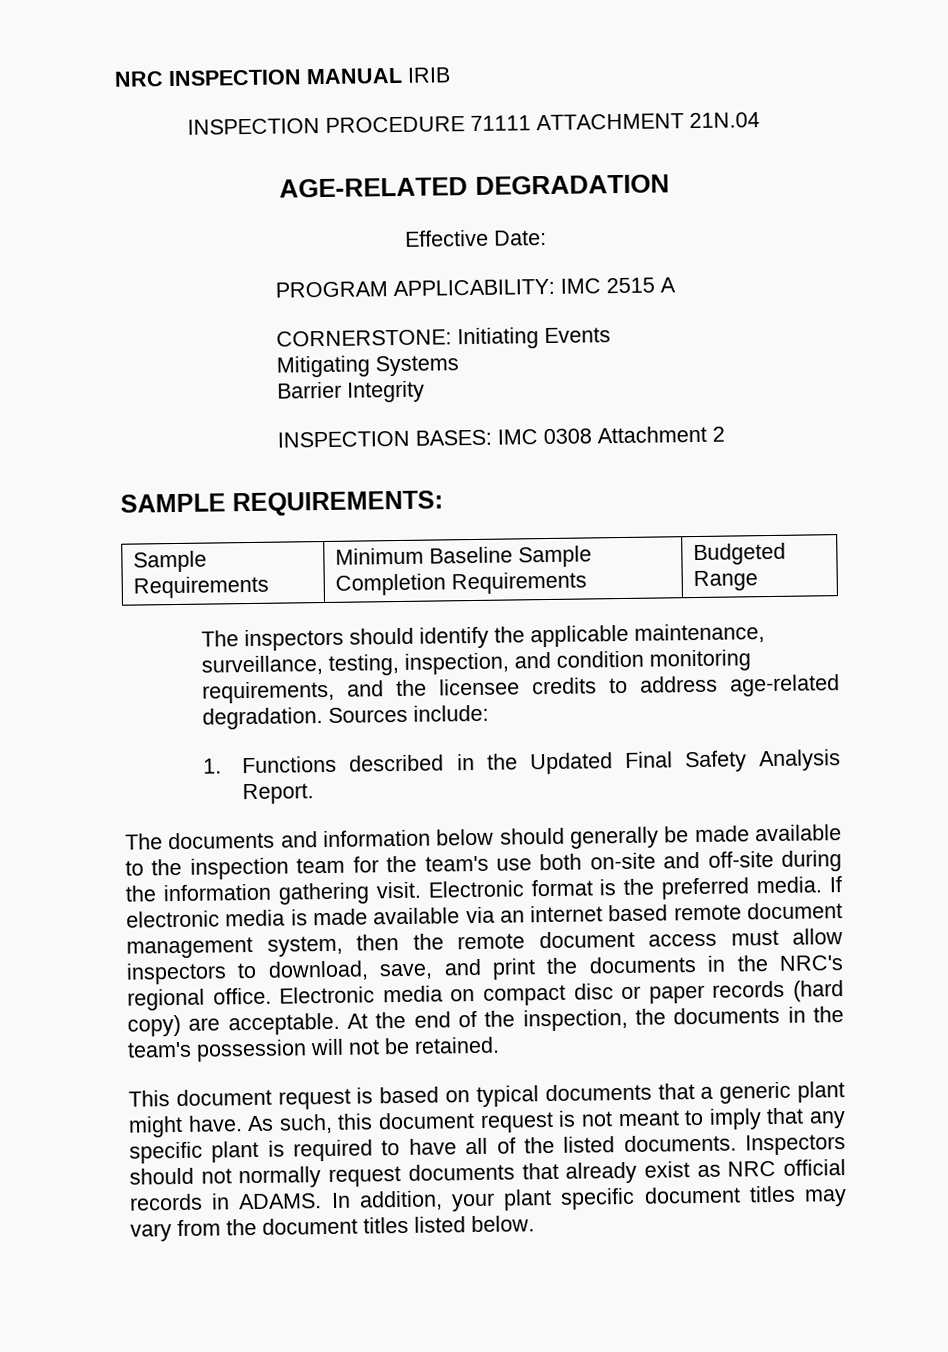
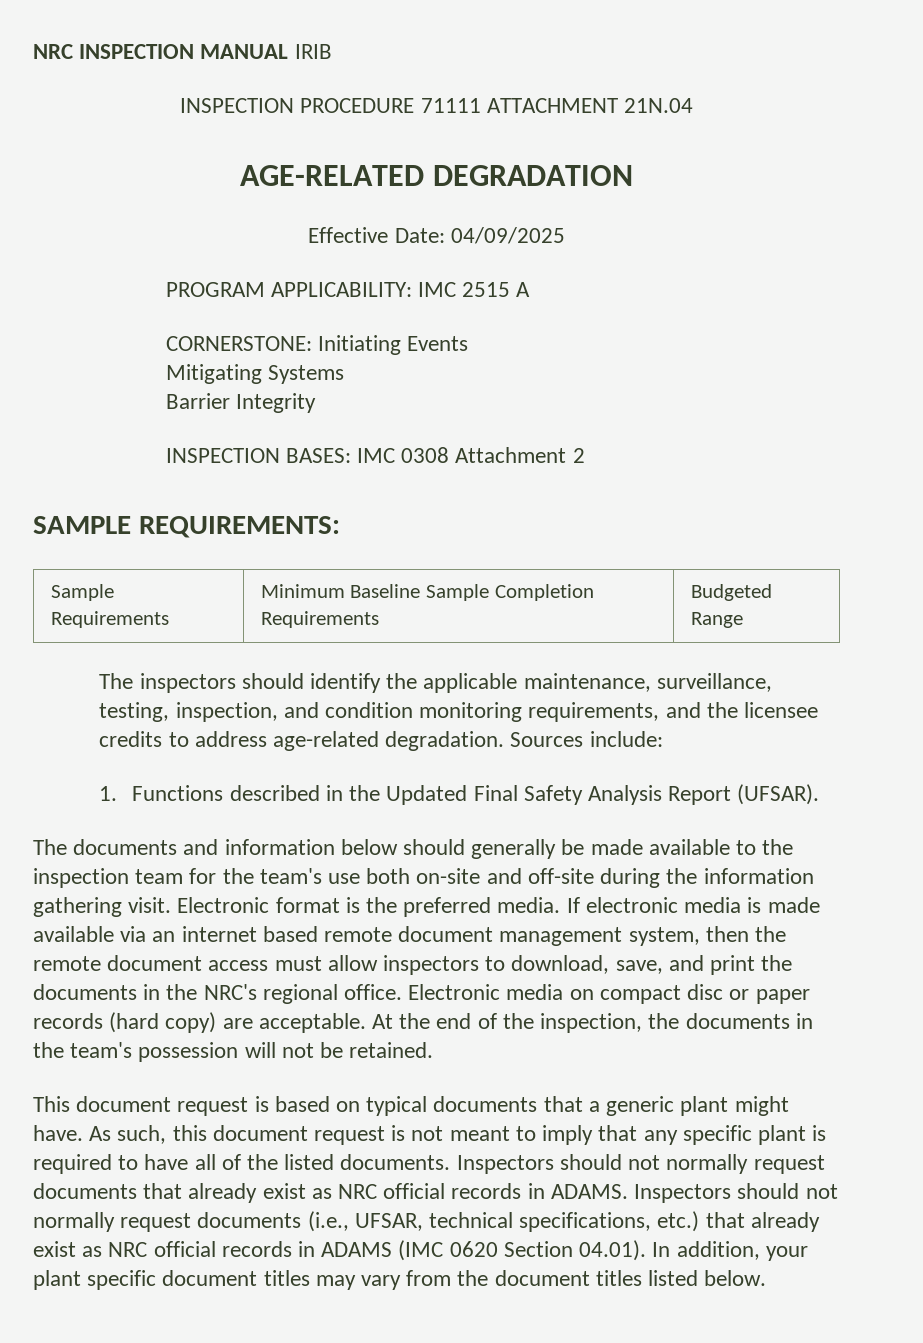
(547, 237) none -> [450,227,565,244] 04/09/2025
[242,783,315,805] Report. -> [668,784,820,805] Report (UFSAR).
(323, 1201) none -> [634,1183,838,1203] [33,1211,820,1232] [33,1240,647,1261] Inspectors should not normally request documents (i.e., UFSAR, technical specifications, etc.) that already exist as NRC official records in ADAMS (IMC 0620 Section 04.01).

